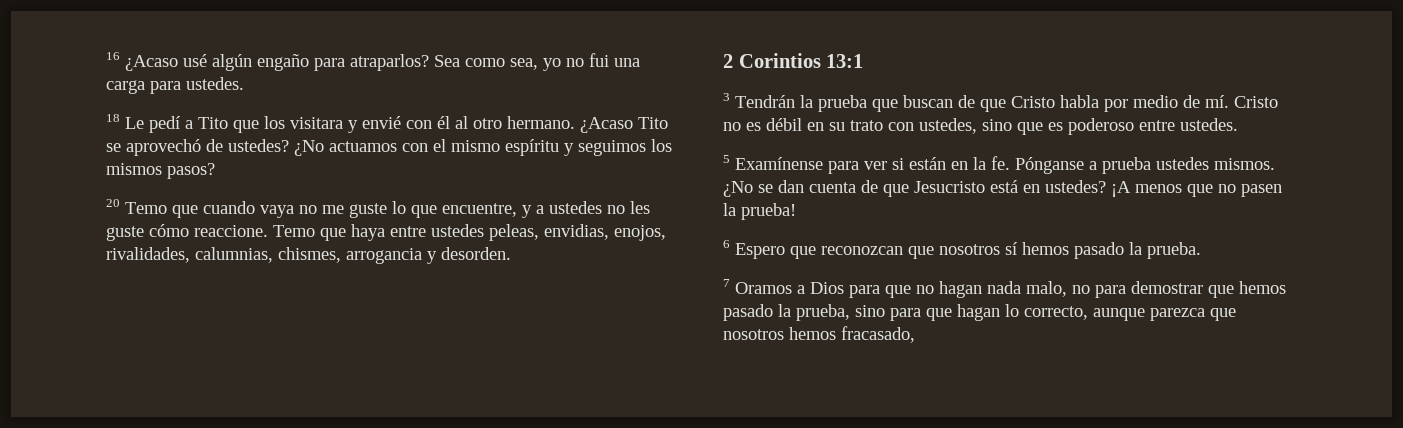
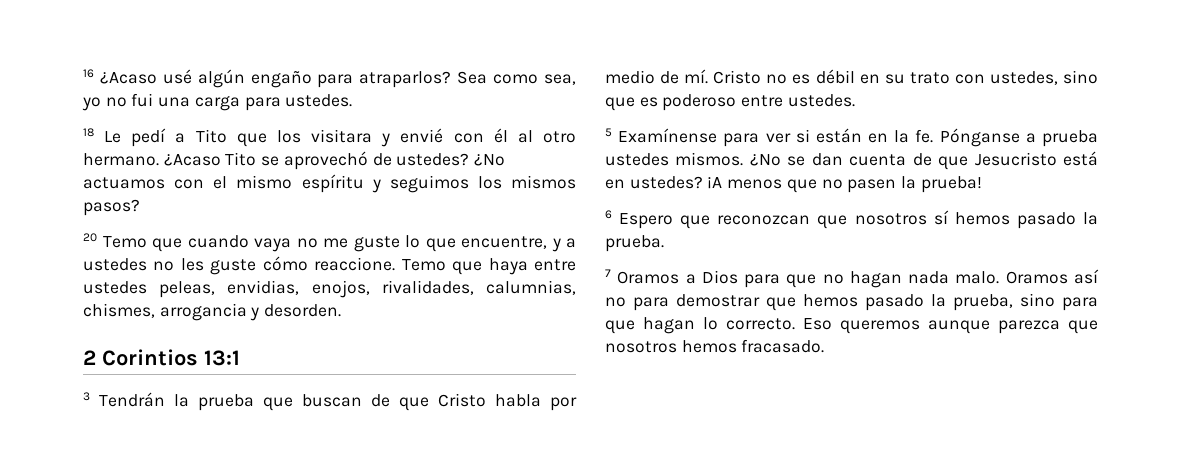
[1026,281,1067,297] malo, -> [955,269,1099,284] malo. Oramos así
[1024,306,1088,320] correcto, -> [726,318,920,334] correcto. Eso queremos
[841,326,915,343] fracasado, -> [741,339,825,353] fracasado.

